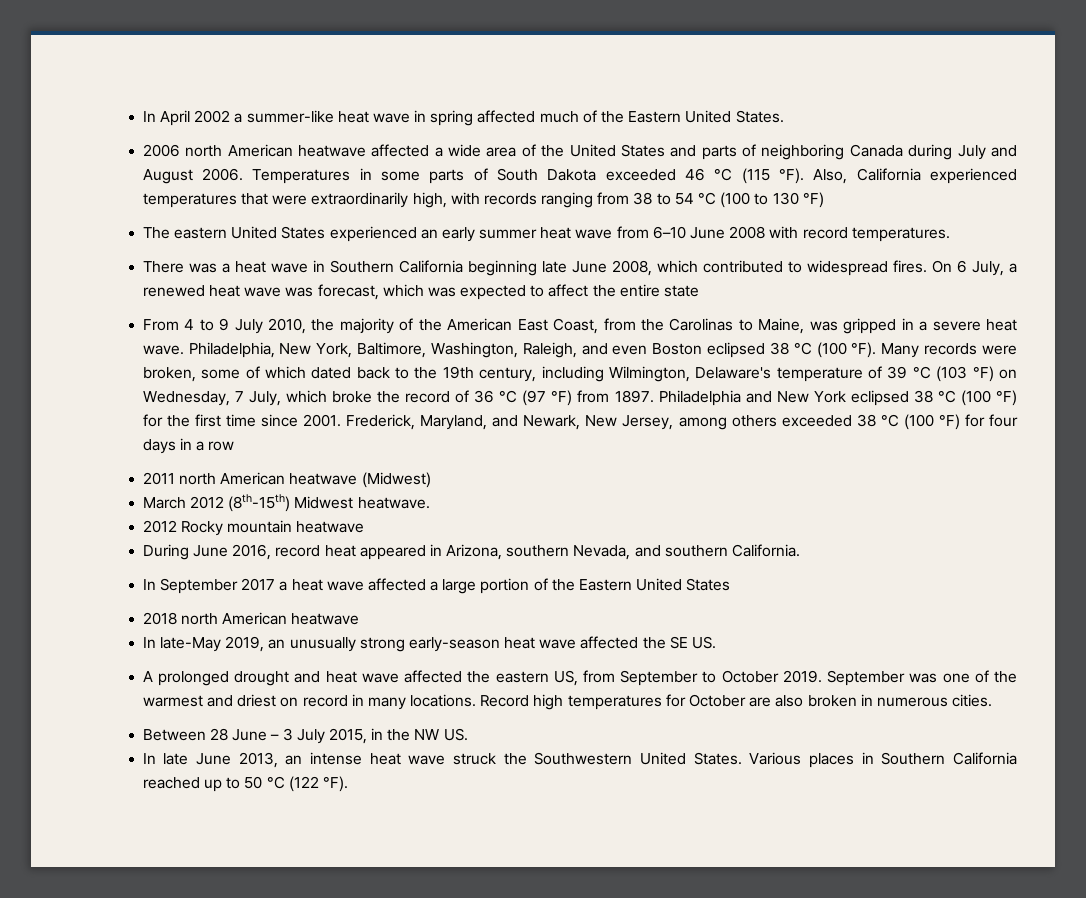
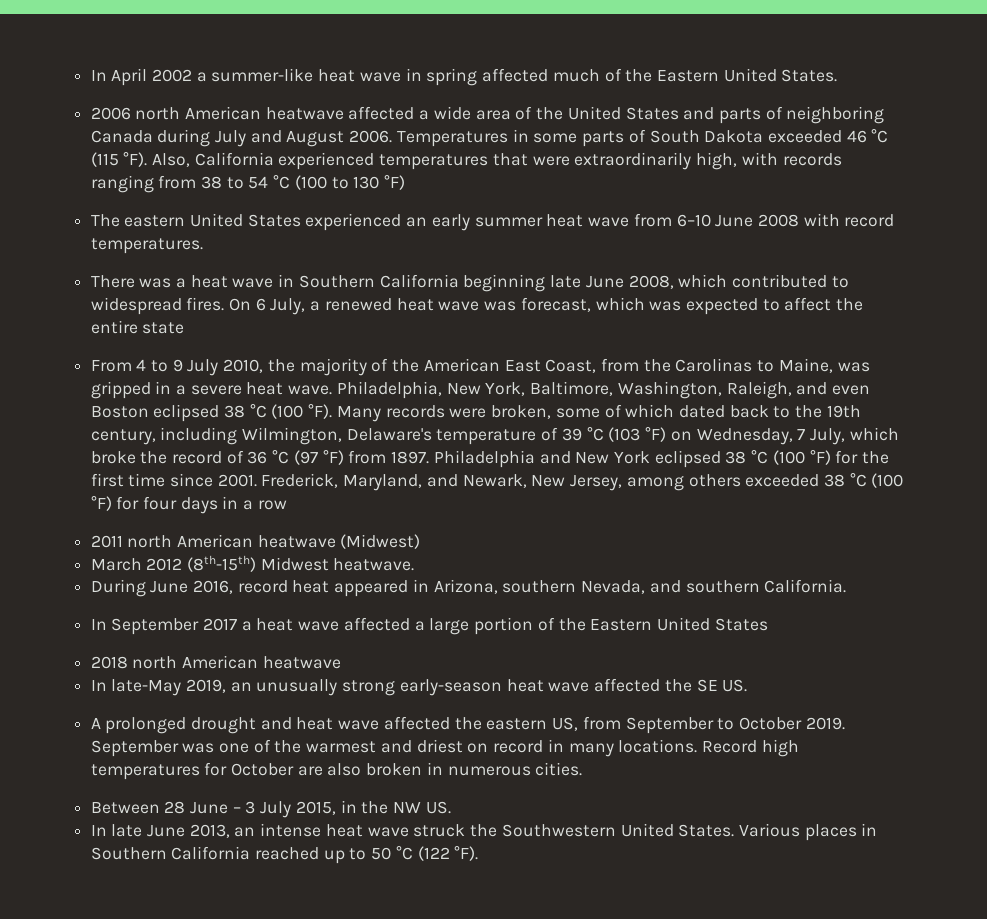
[142,520,365,536] // 2012 Rocky mountain heatwave -> (415, 564) none

